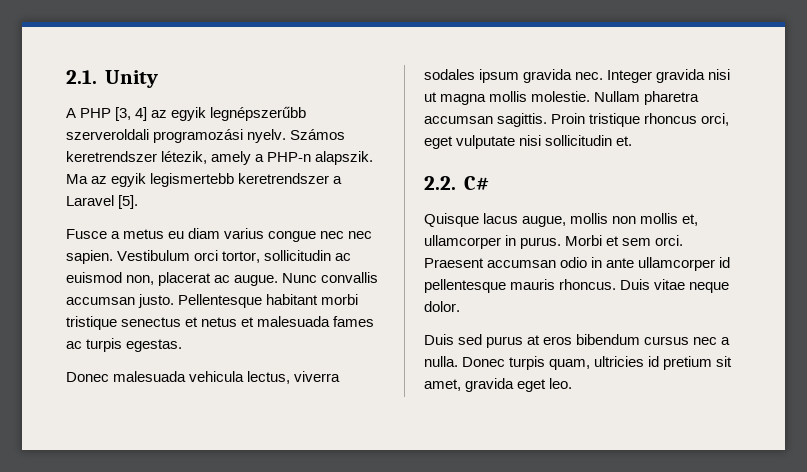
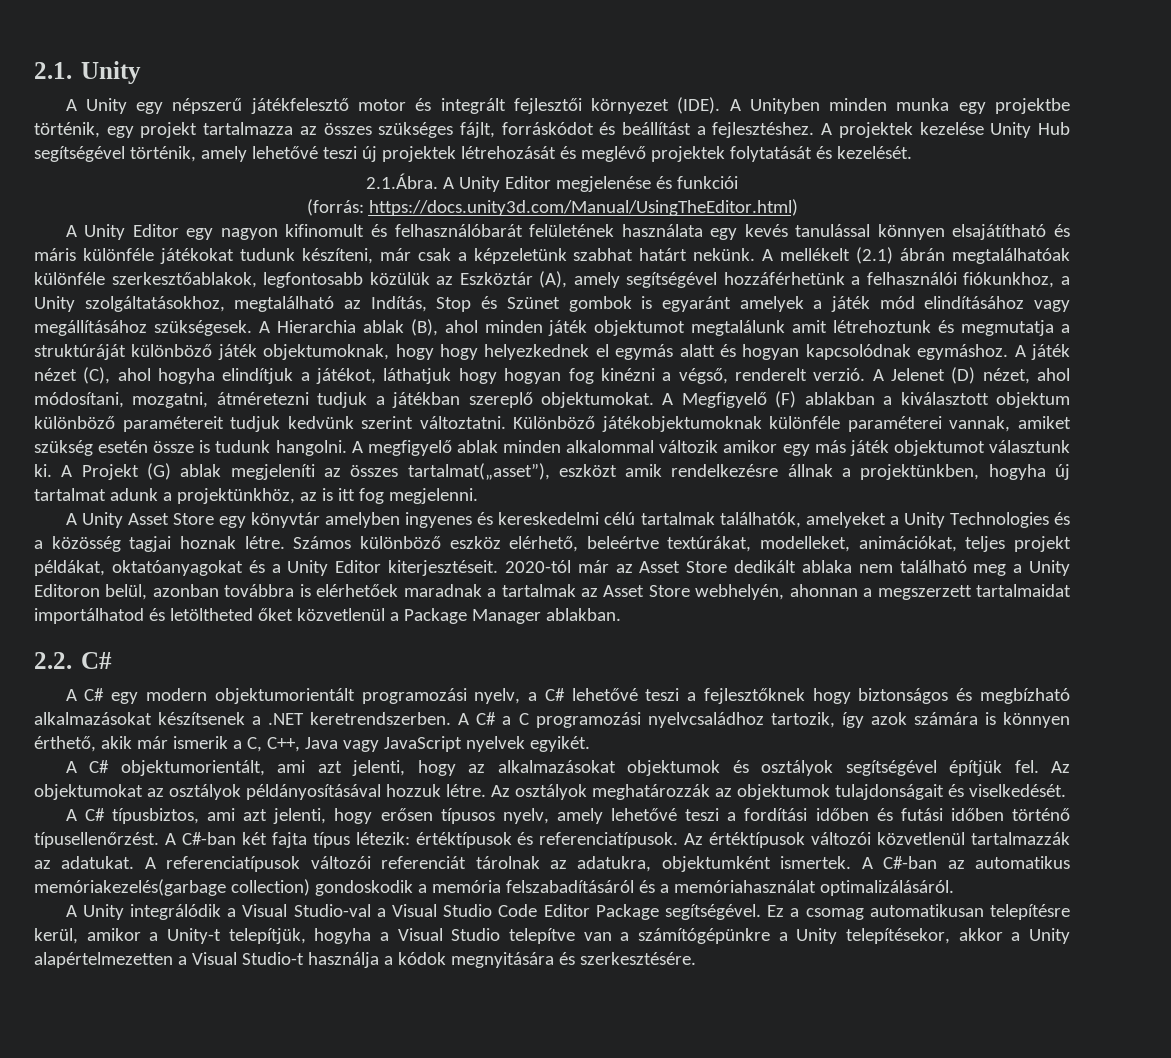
[80,106,307,121] [66,129,346,143] [66,151,374,165] [66,173,343,187] [66,195,139,209] [66,228,373,242] [66,250,352,264] [66,272,379,286] [66,294,359,308] [66,316,375,330] [66,338,183,352] [66,371,341,384] [424,69,731,83] [424,91,700,105] [424,113,730,127] [424,135,633,149] [424,176,489,190] [424,213,699,227] [424,235,684,249] [424,257,731,271] [424,279,730,293] [424,301,460,312] [424,334,731,348] [424,356,733,370] [424,378,573,392] PHP [3, 4] az egyik legnépszerűbb szerveroldali programozási nyelv. Számos keretrendszer létezik, amely a PHP-n alapszik. Ma az egyik legismertebb keretrendszer a Laravel [5]. // Fusce a metus eu diam varius congue nec nec sapien. Vestibulum orci tortor, sollicitudin ac euismod non, placerat ac augue. Nunc convallis accumsan justo. Pellentesque habitant morbi tristique senectus et netus et malesuada fames ac turpis egestas. // Donec malesuada vehicula lectus, viverra sodales ipsum gravida nec. Integer gravida nisi ut magna mollis molestie. Nullam pharetra accumsan sagittis. Proin tristique rhoncus orci, eget vulputate nisi sollicitudin et. // 2.2. C# // Quisque lacus augue, mollis non mollis et, ullamcorper in purus. Morbi et sem orci. Praesent accumsan odio in ante ullamcorper id pellentesque mauris rhoncus. Duis vitae neque dolor. // Duis sed purus at eros bibendum cursus nec a nulla. Donec turpis quam, ultricies id pretium sit amet, gravida eget leo. -> [85,97,1070,114] [34,122,1071,138] [34,146,912,162] [366,173,738,192] [306,199,798,216] [65,224,1070,240] [34,247,1070,264] [34,271,1070,288] [34,296,1070,312] [34,319,1070,336] [34,344,1070,360] [34,367,1071,384] [34,391,1070,408] [34,416,1071,432] [34,440,1070,456] [34,463,1070,480] [34,488,478,504] [65,512,1070,528] [34,536,1071,552] [34,560,1071,576] [34,584,1071,600] [34,608,621,624] [34,652,113,669] [65,688,1070,704] [34,712,1070,728] [34,736,590,752] [65,760,1070,776] [34,784,1066,800] [65,808,1071,824] [34,832,1070,848] [34,856,1070,872] [34,879,954,896] [65,904,1070,920] [34,928,1070,944] [34,952,696,968] Unity egy népszerű játékfelesztő motor és integrált fejlesztői környezet (IDE). A Unityben minden munka egy projektbe történik, egy projekt tartalmazza az összes szükséges fájlt, forráskódot és beállítást a fejlesztéshez. A projektek kezelése Unity Hub segítségével történik, amely lehetővé teszi új projektek létrehozását és meglévő projektek folytatását és kezelését. // 2.1.Ábra. A Unity Editor megjelenése és funkciói // (forrás: https://docs.unity3d.com/Manual/UsingTheEditor.html) // A Unity Editor egy nagyon kifinomult és felhasználóbarát felületének használata egy kevés tanulással könnyen elsajátítható és máris különféle játékokat tudunk készíteni, már csak a képzeletünk szabhat határt nekünk. A mellékelt (2.1) ábrán megtalálhatóak különféle szerkesztőablakok, legfontosabb közülük az Eszköztár (A), amely segítségével hozzáférhetünk a felhasználói fiókunkhoz, a Unity szolgáltatásokhoz, megtalálható az Indítás, Stop és Szünet gombok is egyaránt amelyek a játék mód elindításához vagy megállításához szükségesek. A Hierarchia ablak (B), ahol minden játék objektumot megtalálunk amit létrehoztunk és megmutatja a struktúráját különböző játék objektumoknak, hogy hogy helyezkednek el egymás alatt és hogyan kapcsolódnak egymáshoz. A játék nézet (C), ahol hogyha elindítjuk a játékot, láthatjuk hogy hogyan fog kinézni a végső, renderelt verzió. A Jelenet (D) nézet, ahol módosítani, mozgatni, átméretezni tudjuk a játékban szereplő objektumokat. A Megfigyelő (F) ablakban a kiválasztott objektum különböző paramétereit tudjuk kedvünk szerint változtatni. Különböző játékobjektumoknak különféle paraméterei vannak, amiket szükség esetén össze is tudunk hangolni. A megfigyelő ablak minden alkalommal változik amikor egy más játék objektumot választunk ki. A Projekt (G) ablak megjeleníti az összes tartalmat(„asset”), eszközt amik rendelkezésre állnak a projektünkben, hogyha új tartalmat adunk a projektünkhöz, az is itt fog megjelenni. // A Unity Asset Store egy könyvtár amelyben ingyenes és kereskedelmi célú tartalmak találhatók, amelyeket a Unity Technologies és a közösség tagjai hoznak létre. Számos különböző eszköz elérhető, beleértve textúrákat, modelleket, animációkat, teljes projekt példákat, oktatóanyagokat és a Unity Editor kiterjesztéseit. 2020-tól már az Asset Store dedikált ablaka nem található meg a Unity Editoron belül, azonban továbbra is elérhetőek maradnak a tartalmak az Asset Store webhelyén, ahonnan a megszerzett tartalmaidat importálhatod és letöltheted őket közvetlenül a Package Manager ablakban. // 2.2. C# // A C# egy modern objektumorientált programozási nyelv, a C# lehetővé teszi a fejlesztőknek hogy biztonságos és megbízható alkalmazásokat készítsenek a .NET keretrendszerben. A C# a C programozási nyelvcsaládhoz tartozik, így azok számára is könnyen érthető, akik már ismerik a C, C++, Java vagy JavaScript nyelvek egyikét. // A C# objektumorientált, ami azt jelenti, hogy az alkalmazásokat objektumok és osztályok segítségével építjük fel. Az objektumokat az osztályok példányosításával hozzuk létre. Az osztályok meghatározzák az objektumok tulajdonságait és viselkedését. // A C# típusbiztos, ami azt jelenti, hogy erősen típusos nyelv, amely lehetővé teszi a fordítási időben és futási időben történő típusellenőrzést. A C#-ban két fajta típus létezik: értéktípusok és referenciatípusok. Az értéktípusok változói közvetlenül tartalmazzák az adatukat. A referenciatípusok változói referenciát tárolnak az adatukra, objektumként ismertek. A C#-ban az automatikus memóriakezelés(garbage collection) gondoskodik a memória felszabadításáról és a memóriahasználat optimalizálásáról. // A Unity integrálódik a Visual Studio-val a Visual Studio Code Editor Package segítségével. Ez a csomag automatikusan telepítésre kerül, amikor a Unity-t telepítjük, hogyha a Visual Studio telepítve van a számítógépünkre a Unity telepítésekor, akkor a Unity alapértelmezetten a Visual Studio-t használja a kódok megnyitására és szerkesztésére.

